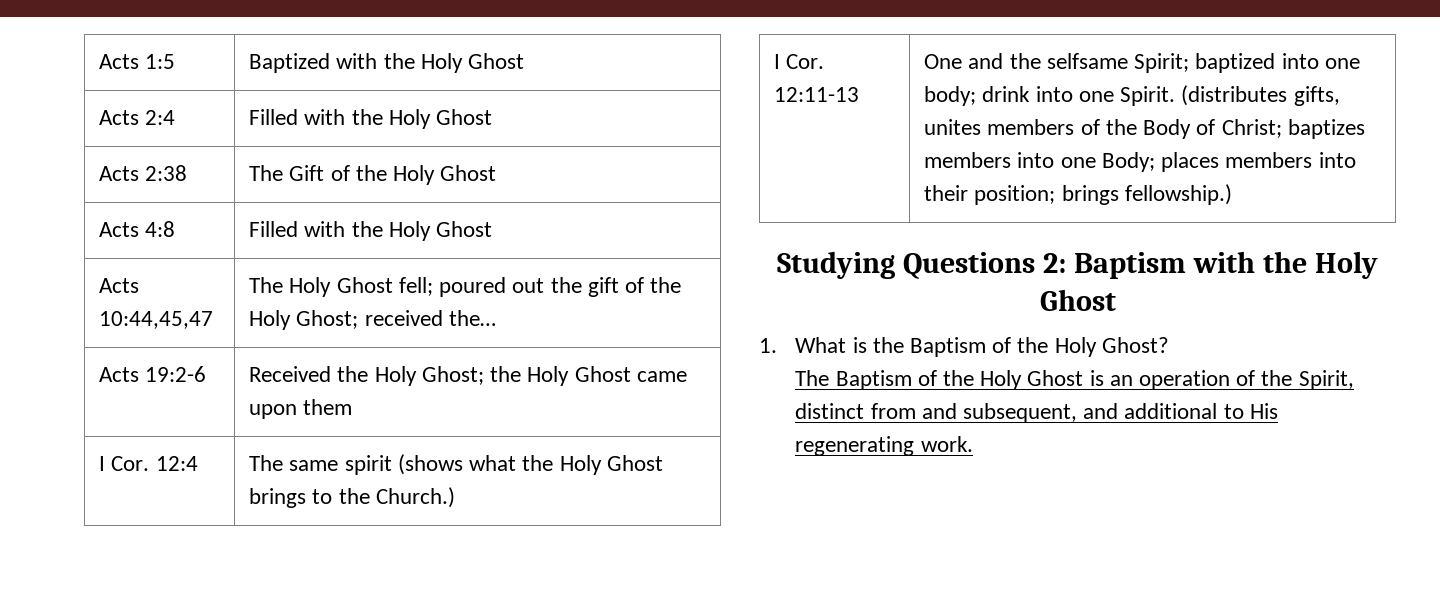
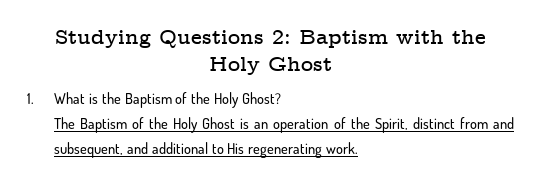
[99,54,176,69] [249,53,525,73] [99,110,176,125] [249,109,493,129] [99,165,188,181] [249,165,497,185] [99,221,176,237] [249,221,493,241] [99,278,140,293] [99,311,214,329] [249,277,682,297] [249,310,496,330] [99,366,207,382] [249,366,687,386] [249,399,353,419] [99,456,198,471] [249,454,663,475] [249,487,455,508] [774,54,825,69] [774,87,860,102] [924,53,1360,73] [924,85,1340,106] [924,119,1365,139] [924,152,1356,172] [924,184,1232,205] Acts 1:5 | Baptized with the Holy Ghost // Acts 2:4 | Filled with the Holy Ghost // Acts 2:38 | The Gift of the Holy Ghost // Acts 4:8 | Filled with the Holy Ghost // Acts 10:44,45,47 | The Holy Ghost fell; poured out the gift of the Holy Ghost; received the… // Acts 19:2-6 | Received the Holy Ghost; the Holy Ghost came upon them // I Cor. 12:4 | The same spirit (shows what the Holy Ghost brings to the Church.) // I Cor. 12:11-13 | One and the selfsame Spirit; baptized into one body; drink into one Spirit. (distributes gifts, unites members of the Body of Christ; baptizes members into one Body; places members into their position; brings fellowship.) // -> (55, 39) none

